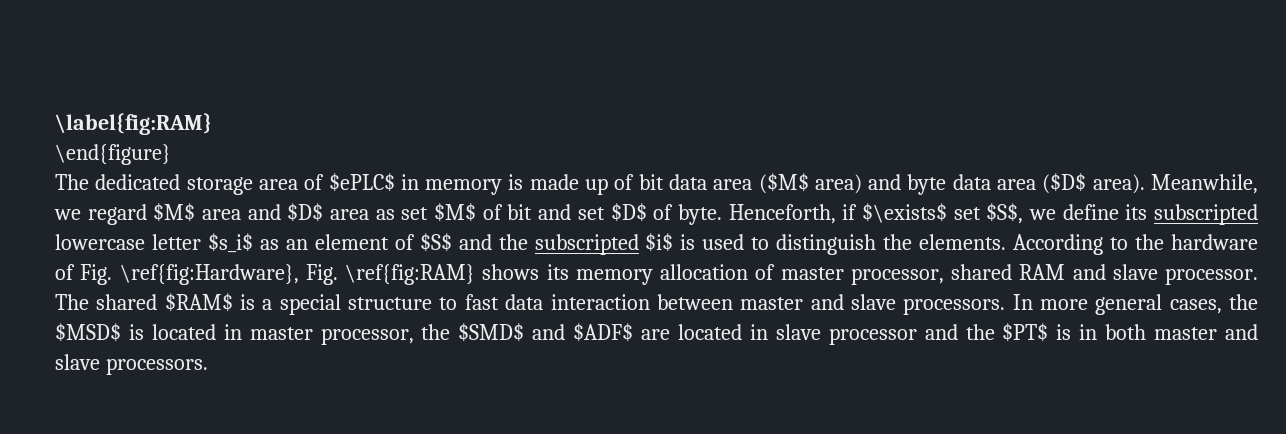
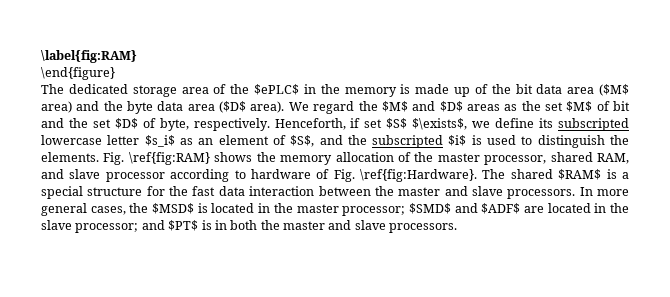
(325, 182) none -> [230,84,250,94] the
(419, 182) none -> [320,84,340,94] the
(635, 182) none -> [491,84,511,94] the
(902, 182) none -> [103,101,123,111] the
[1151,174,1259,194] [54,203,395,225] Meanwhile, we regard $M$ area and $D$ area as -> [288,101,541,114] We regard the $M$ and $D$ areas as the
(572, 212) none -> [68,118,88,128] the
[677,203,1024,225] byte. Henceforth, if $\exists$ set $S$, -> [159,118,468,131] byte, respectively. Henceforth, if set $S$ $\exists$,
[419,233,452,252] $S$ -> [290,135,315,147] $S$,
[1013,234,1259,255] [55,264,1258,285] According to the hardware of Fig. \ref{fig:Hardware}, Fig. \ref{fig:RAM} shows its memory allocation of master processor, shared RAM and slave processor. -> [103,152,629,165] [41,169,478,182] Fig. \ref{fig:RAM} shows the memory allocation of the master processor, shared RAM, and slave processor according to hardware of Fig. \ref{fig:Hardware}.
[439,297,458,310] to -> [146,186,189,196] for the
(733, 302) none -> [374,186,394,196] the
[249,324,451,345] master processor, the -> [273,203,406,216] the master processor;
[775,324,995,345] slave processor and the -> [610,203,629,213] [41,220,165,233] the slave processor; and
(1147, 332) none -> [260,220,280,230] the

